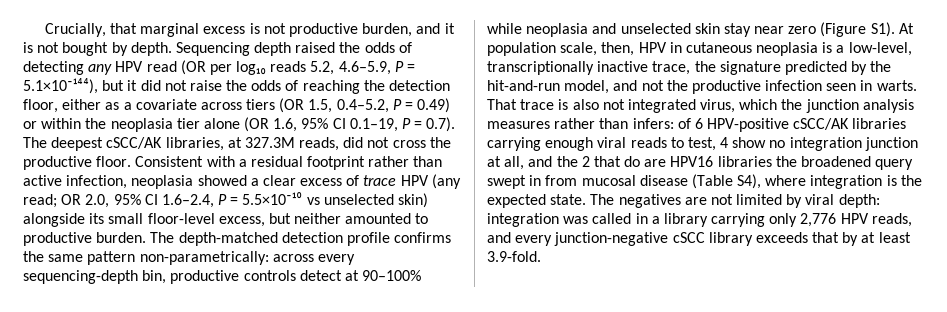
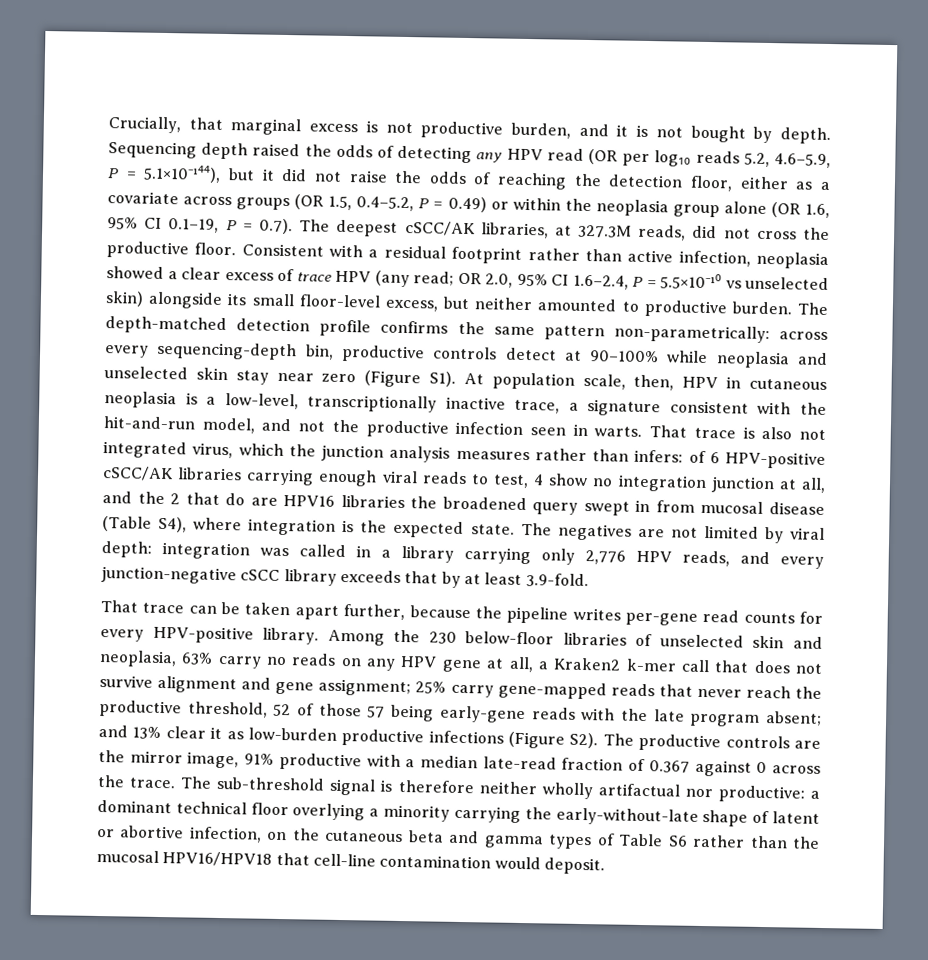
[246,99,276,110] tiers -> [236,197,291,211] groups
[176,118,200,129] tier -> [672,204,720,218] group
[694,61,868,75] the signature predicted by -> [568,399,792,417] a signature consistent with
(541, 256) none -> [100,599,823,626] [100,625,823,649] [99,649,823,674] [99,674,823,700] [99,699,823,727] [98,724,821,752] [98,749,821,777] [97,774,821,803] [97,799,821,827] [97,825,821,850] [96,849,605,875] // That trace can be taken apart further, because the pipeline writes per-gene read counts for every HPV-positive library. Among the 230 below-floor libraries of unselected skin and neoplasia, 63% carry no reads on any HPV gene at all, a Kraken2 k-mer call that does not survive alignment and gene assignment; 25% carry gene-mapped reads that never reach the productive threshold, 52 of those 57 being early-gene reads with the late program absent; and 13% clear it as low-burden productive infections (Figure S2). The productive controls are the mirror image, 91% productive with a median late-read fraction of 0.367 against 0 across the trace. The sub-threshold signal is therefore neither wholly artifactual nor productive: a dominant technical floor overlying a minority carrying the early-without-late shape of latent or abortive infection, on the cutaneous beta and gamma types of Table S6 rather than the mucosal HPV16/HPV18 that cell-line contamination would deposit.

